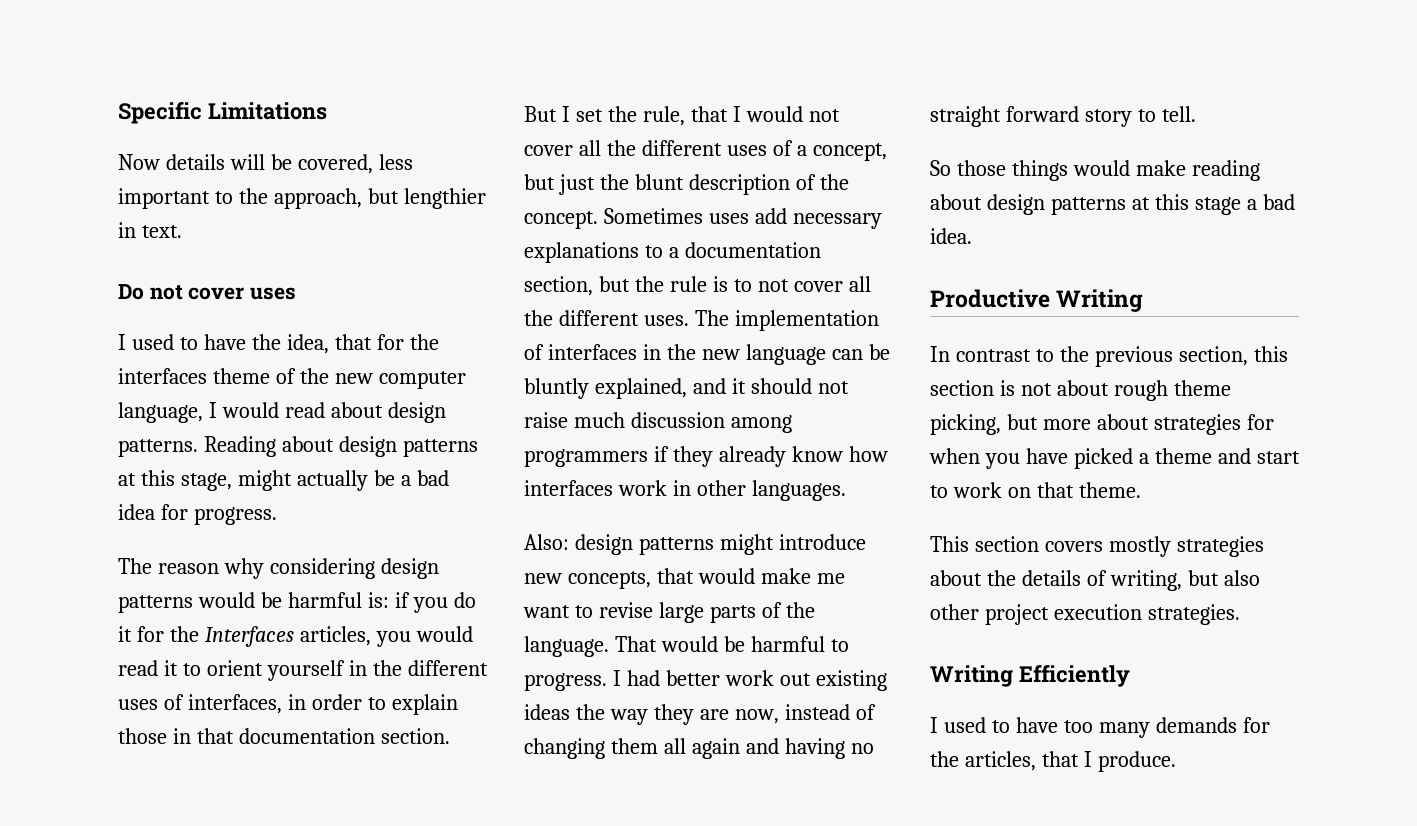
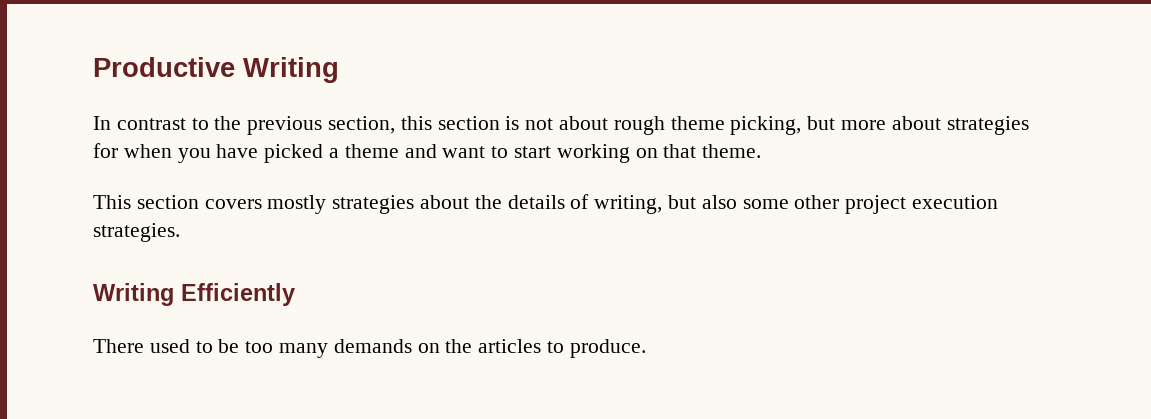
[118,102,327,124] [118,154,413,174] [118,188,486,209] [118,222,182,238] [118,284,297,300] [118,334,439,354] [118,368,466,389] [118,402,446,423] [118,436,478,457] [118,470,449,491] [118,504,277,525] [118,558,439,579] [118,592,476,613] [118,626,473,647] [118,660,488,681] [118,694,458,715] [118,728,450,744] [524,106,840,126] [524,140,887,161] [524,174,849,195] [524,208,882,229] [524,242,821,263] [524,276,871,296] [524,310,879,331] [524,344,890,365] [524,378,849,399] [524,412,792,433] [524,446,888,467] [524,480,846,501] [524,534,866,555] [524,568,845,589] [523,602,815,623] [524,636,849,657] [524,670,887,691] [524,704,876,725] [524,738,874,759] [930,106,1196,127] [930,160,1260,181] [930,194,1295,215] [930,228,972,244] Specific Limitations // Now details will be covered, less important to the approach, but lengthier in text. // Do not cover uses // I used to have the idea, that for the interfaces theme of the new computer language, I would read about design patterns. Reading about design patterns at this stage, might actually be a bad idea for progress. // The reason why considering design patterns would be harmful is: if you do it for the Interfaces articles, you would read it to orient yourself in the different uses of interfaces, in order to explain those in that documentation section. But I set the rule, that I would not cover all the different uses of a concept, but just the blunt description of the concept. Sometimes uses add necessary explanations to a documentation section, but the rule is to not cover all the different uses. The implementation of interfaces in the new language can be bluntly explained, and it should not raise much discussion among programmers if they already know how interfaces work in other languages. // Also: design patterns might introduce new concepts, that would make me want to revise large parts of the language. That would be harmful to progress. I had better work out existing ideas the way they are now, instead of changing them all again and having no straight forward story to tell. // So those things would make reading about design patterns at this stage a bad idea. // -> (93, 67) none
[1256,451,1300,464] [930,482,1002,498] start to work -> [442,144,630,163] want to start working
(1260, 578) none -> [742,199,789,209] some
[930,717,1058,733] I used to have -> [93,339,240,353] There used to be
[1242,717,1270,733] [930,751,1092,771] for the articles, that I -> [417,339,565,353] on the articles to

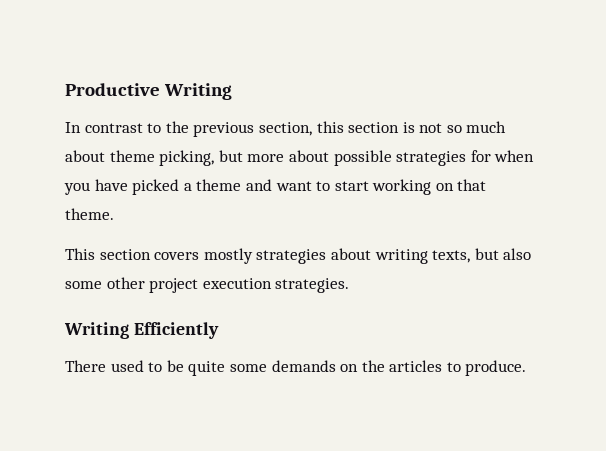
[559,116,665,135] about rough -> [446,121,507,133] [65,150,105,162] so much about
(941, 123) none -> [333,150,392,166] possible
[474,194,663,214] the details of writing, -> [374,249,471,264] writing texts,
[245,341,329,358] too many -> [188,361,267,376] quite some

